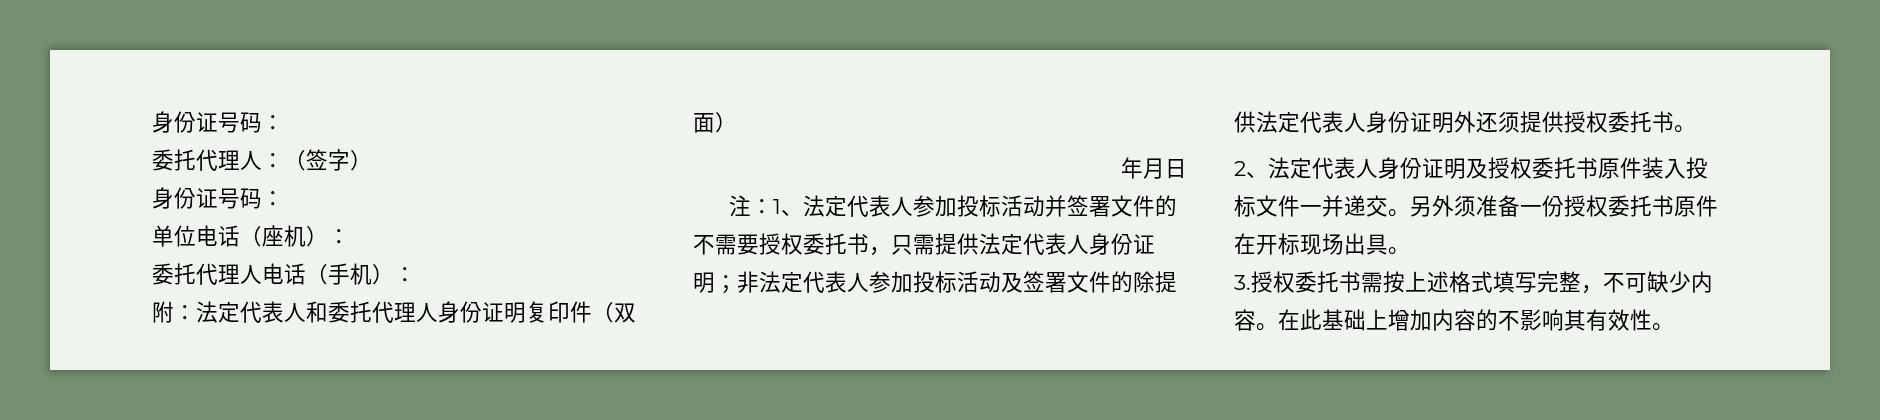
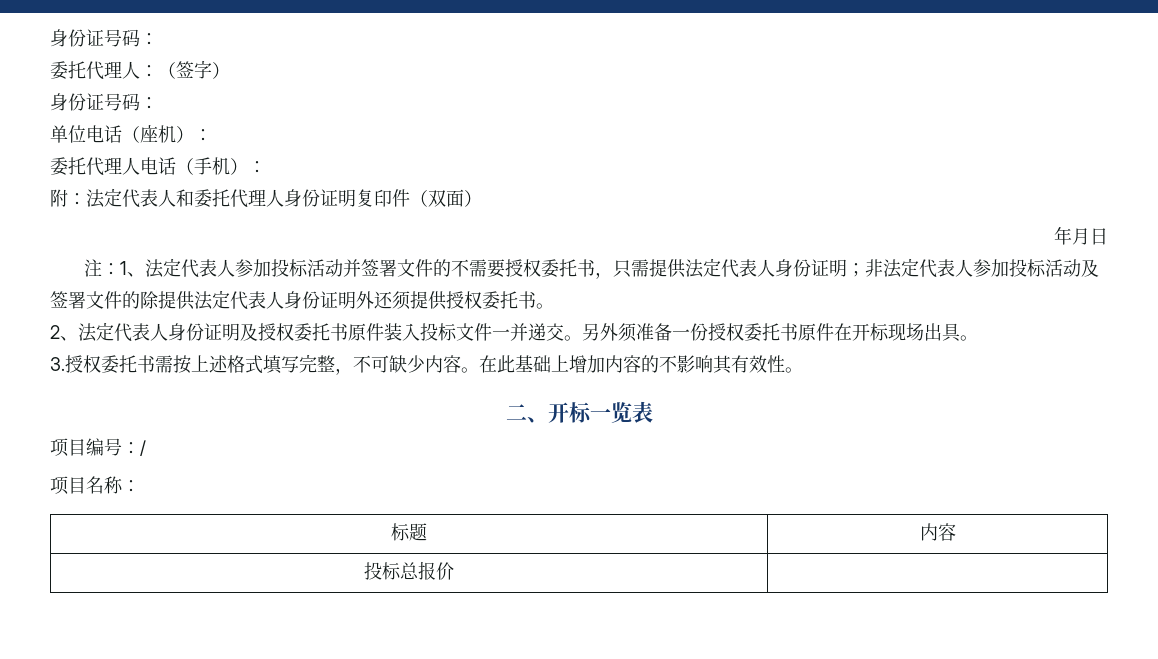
(1674, 327) none -> [505,401,653,423] [50,438,146,457] [50,476,140,495] [391,523,427,541] [919,523,956,541] [364,561,454,580] // 二、开标一览表 // 项目编号：/ // 项目名称： // 标题 | 内容 // 投标总报价 |

